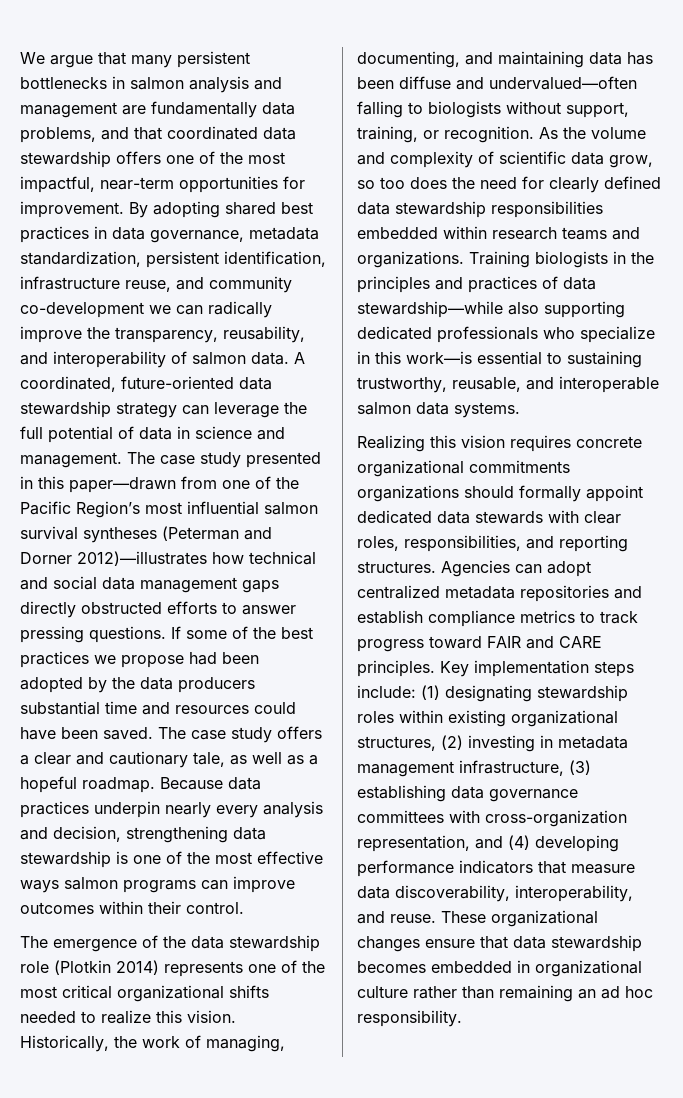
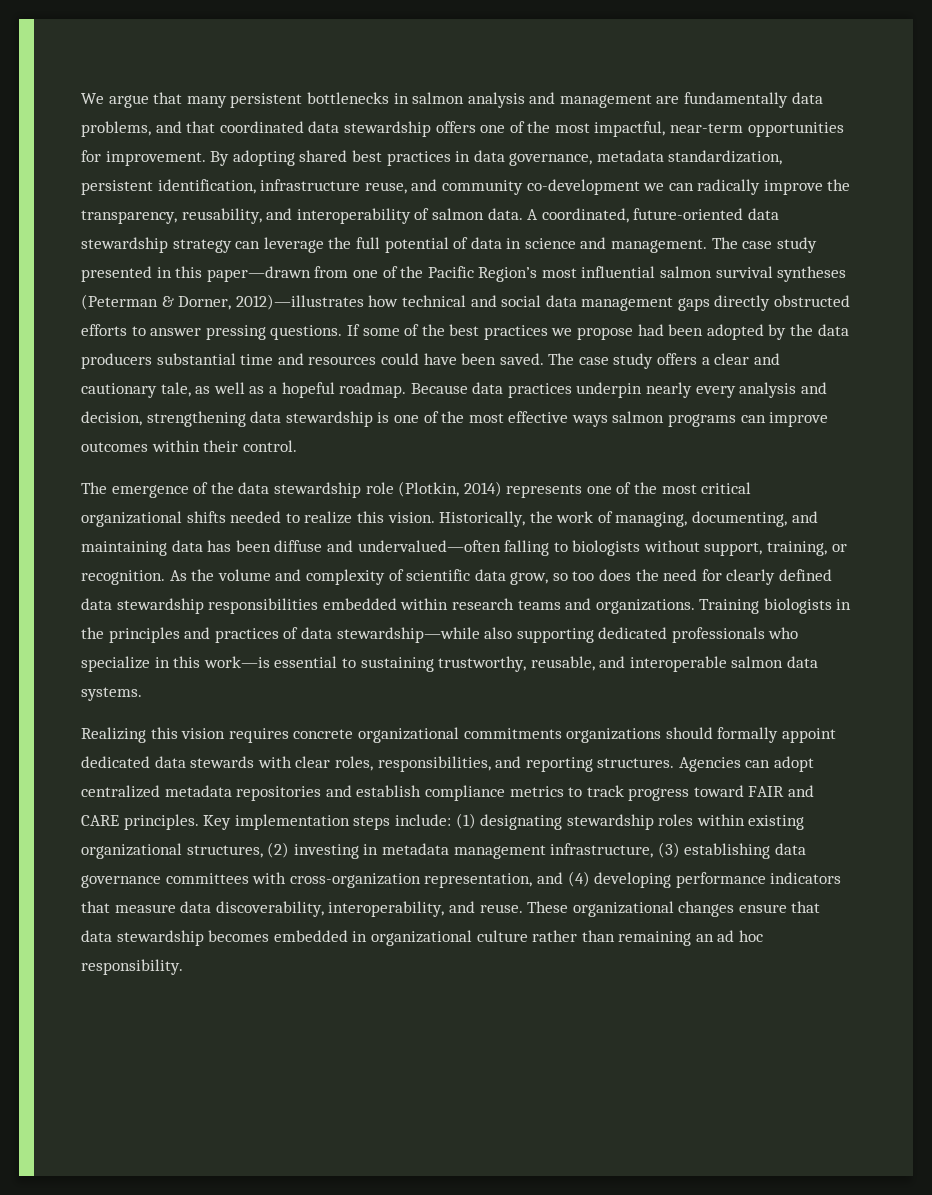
[244,527,272,540] [20,552,72,564] and Dorner -> [161,296,232,310] & Dorner,
[54,960,111,975] (Plotkin -> [398,481,460,497] (Plotkin,

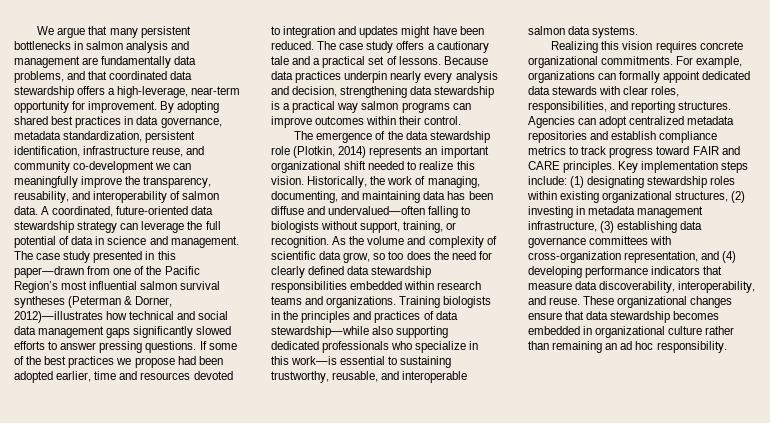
[480,121,844,137] one of the most impactful, near-term opportunities -> [108,86,241,98] [14,101,69,113] a high-leverage, near-term opportunity
[697,179,761,195] radically -> [14,176,78,188] meaningfully
[714,295,851,311] directly obstructed -> [133,326,232,338] significantly slowed
[768,324,849,340] [81,353,419,369] by the data producers substantial time and resources could -> [56,371,233,382] [271,26,431,38] earlier, time and resources devoted to integration and updates might
[499,353,544,365] saved. -> [271,41,314,50] reduced.
[714,353,780,365] [81,382,407,398] clear and cautionary tale, as well as a hopeful roadmap. -> [436,41,489,53] [271,56,441,68] cautionary tale and a practical set of lessons.
[393,411,608,427] one of the most effective ways -> [283,101,359,113] a practical way
[586,482,752,494] [81,511,226,527] one of the most critical organizational shifts -> [425,146,489,158] [271,161,367,173] an important organizational shift
[463,727,713,743] commitments organizations should -> [601,56,743,68] [528,71,617,83] commitments. For example, organizations can

